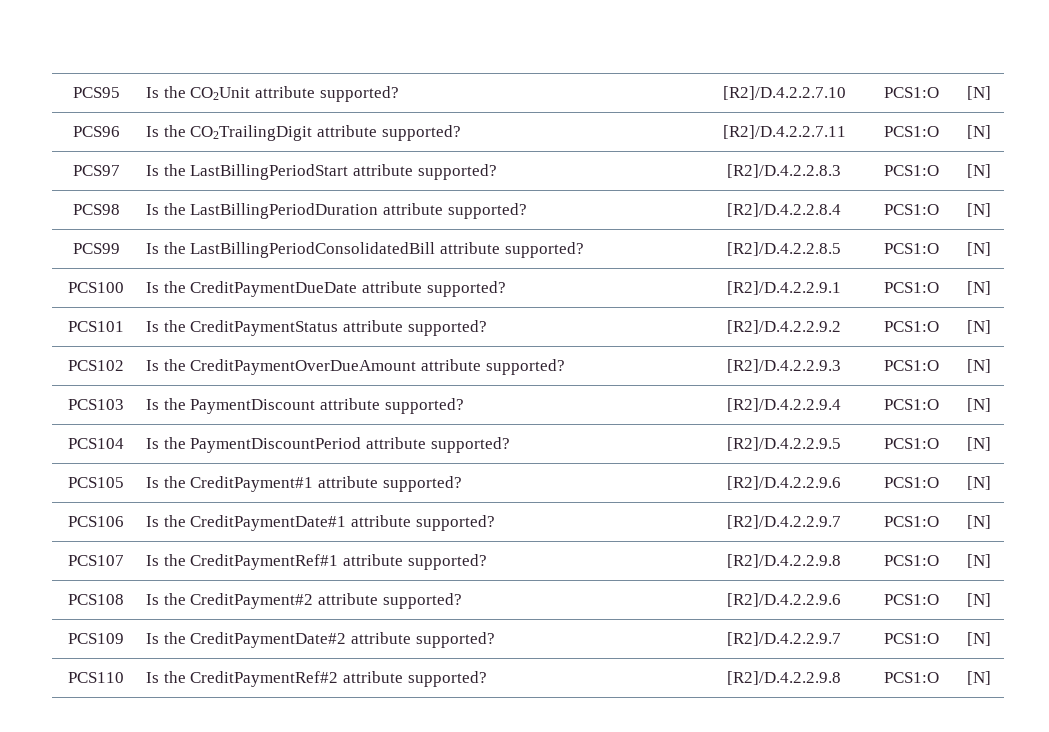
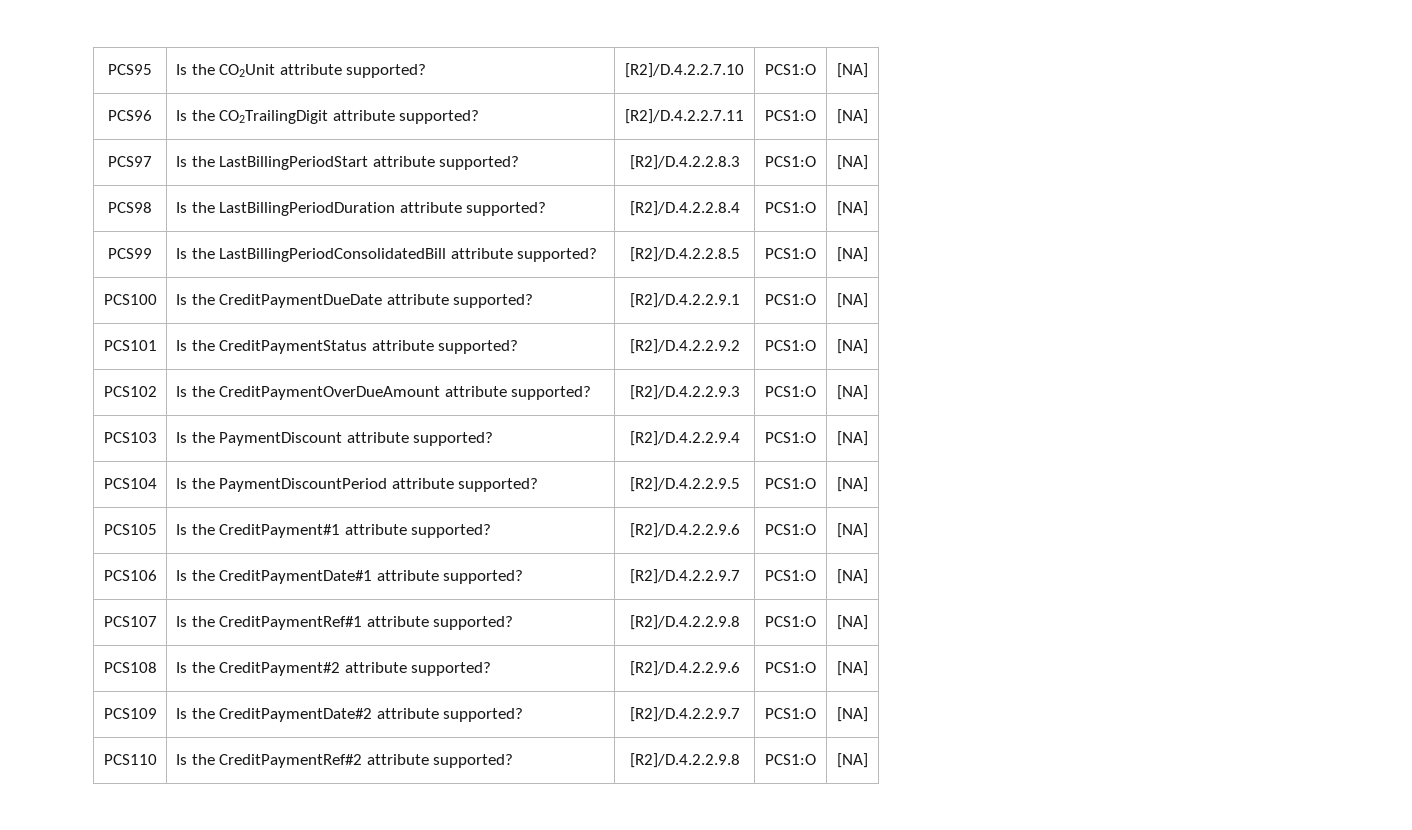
[967,86,991,100] [N] -> [836,63,868,78] [NA]
[967,125,991,139] [N] -> [836,109,868,124] [NA]
[967,164,991,178] [N] -> [836,155,868,170] [NA]
[967,203,991,217] [N] -> [836,201,868,216] [NA]
[967,242,991,256] [N] -> [836,247,868,262] [NA]
[967,281,991,295] [N] -> [836,293,868,308] [NA]
[967,320,991,334] [N] -> [836,339,868,354] [NA]
[967,359,991,373] [N] -> [836,385,868,400] [NA]
[967,398,991,412] [N] -> [836,431,868,446] [NA]
[967,437,991,451] [N] -> [836,477,868,492] [NA]
[967,476,991,490] [N] -> [836,523,868,538] [NA]
[967,515,991,529] [N] -> [836,569,868,584] [NA]
[967,554,991,568] [N] -> [836,615,868,630] [NA]
[967,593,991,607] [N] -> [836,661,868,676] [NA]
[967,632,991,646] [N] -> [836,707,868,722] [NA]
[967,671,991,685] [N] -> [836,753,868,768] [NA]

